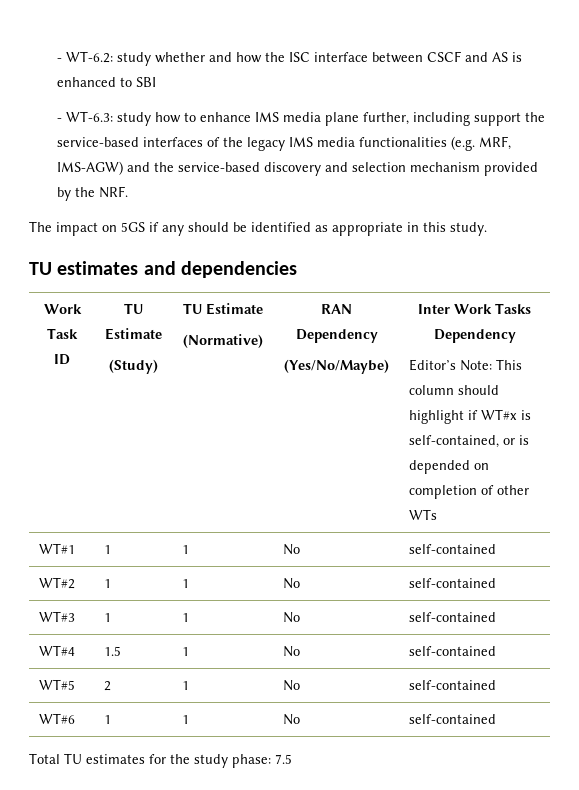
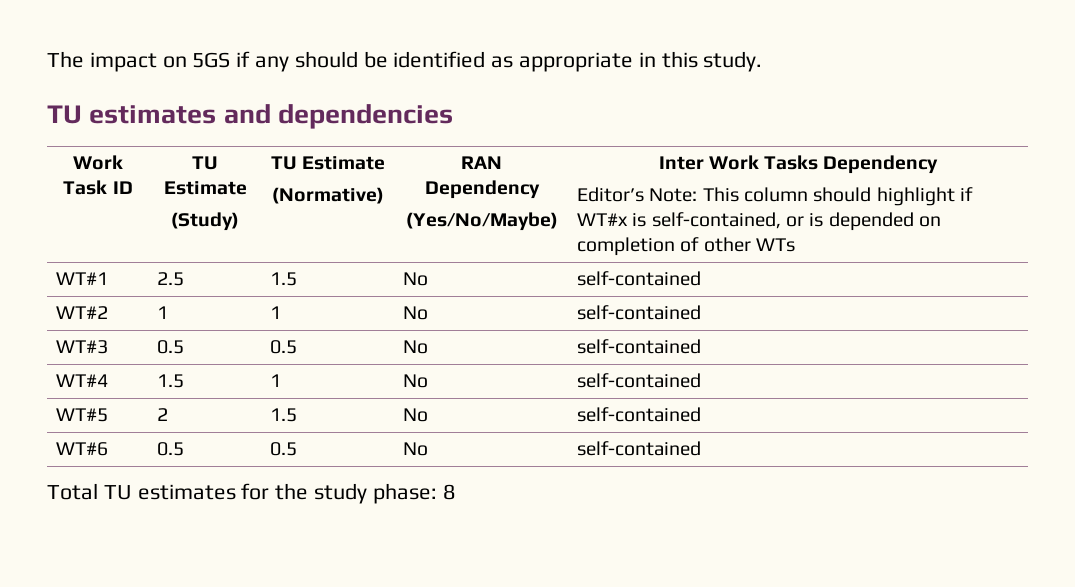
[56,51,522,66] [56,77,156,87] [56,111,545,126] [56,136,511,151] [56,161,538,176] [56,186,128,201] - WT-6.2: study whether and how the ISC interface between CSCF and AS is enhanced to SBI // - WT-6.3: study how to enhance IMS media plane further, including support the service-based interfaces of the legacy IMS media functionalities (e.g. MRF, IMS-AGW) and the service-based discovery and selection mechanism provided by the NRF. // -> (47, 59) none
[103,545,111,554] [181,545,189,554] 1 | 1 -> [157,272,185,286] [270,272,298,286] 2.5 | 1.5
[103,613,111,622] [181,613,189,622] 1 | 1 -> [157,340,185,354] [270,340,298,354] 0.5 | 0.5
[181,681,189,690] 1 -> [270,408,298,422] 1.5
[103,715,111,724] [181,715,189,724] 1 | 1 -> [157,442,185,456] [270,442,298,456] 0.5 | 0.5
[275,754,292,764] 7.5 -> [442,484,455,500] 8

